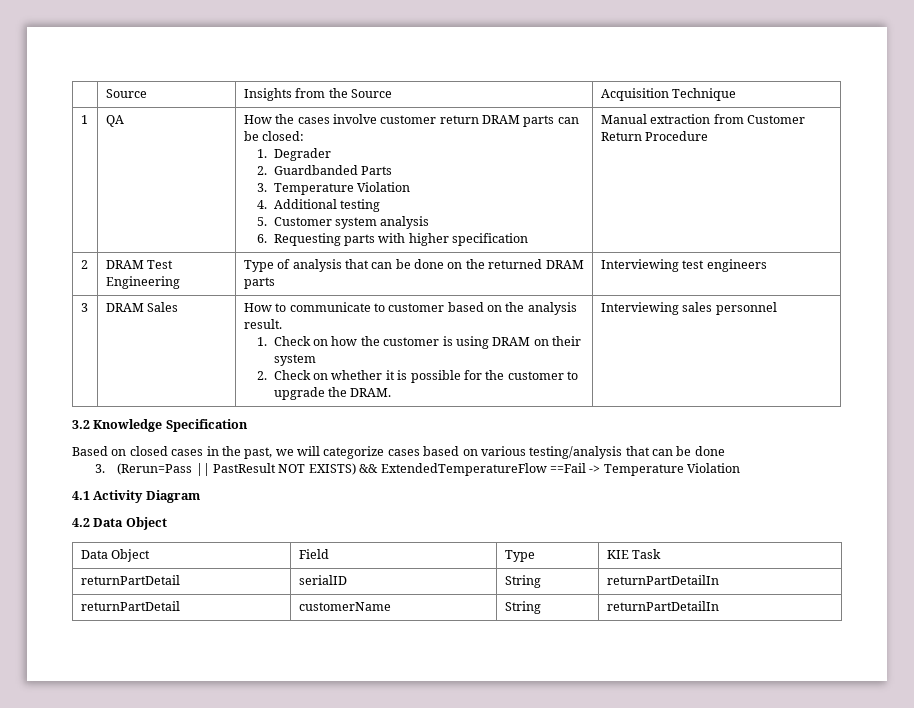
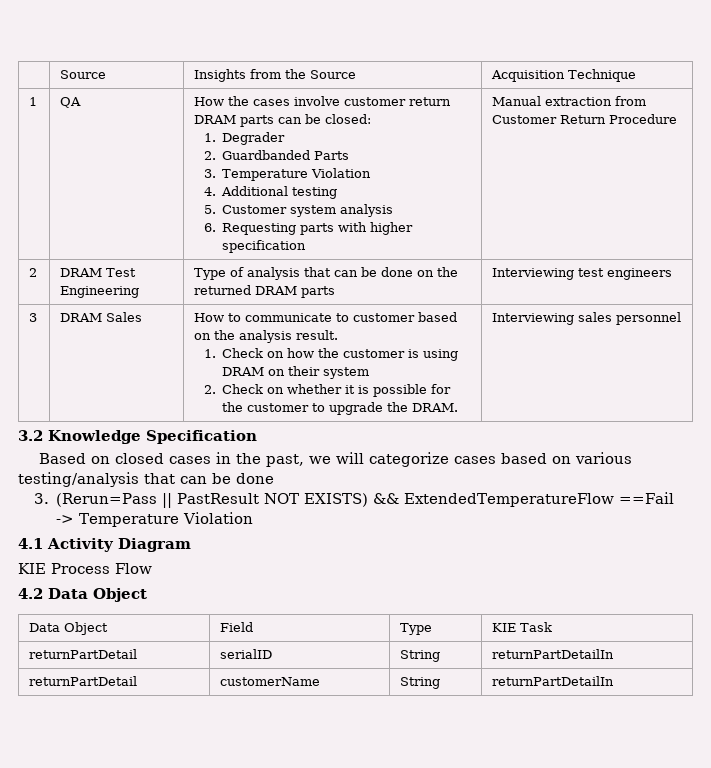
(200, 496) none -> [18,563,152,574] // KIE Process Flow

